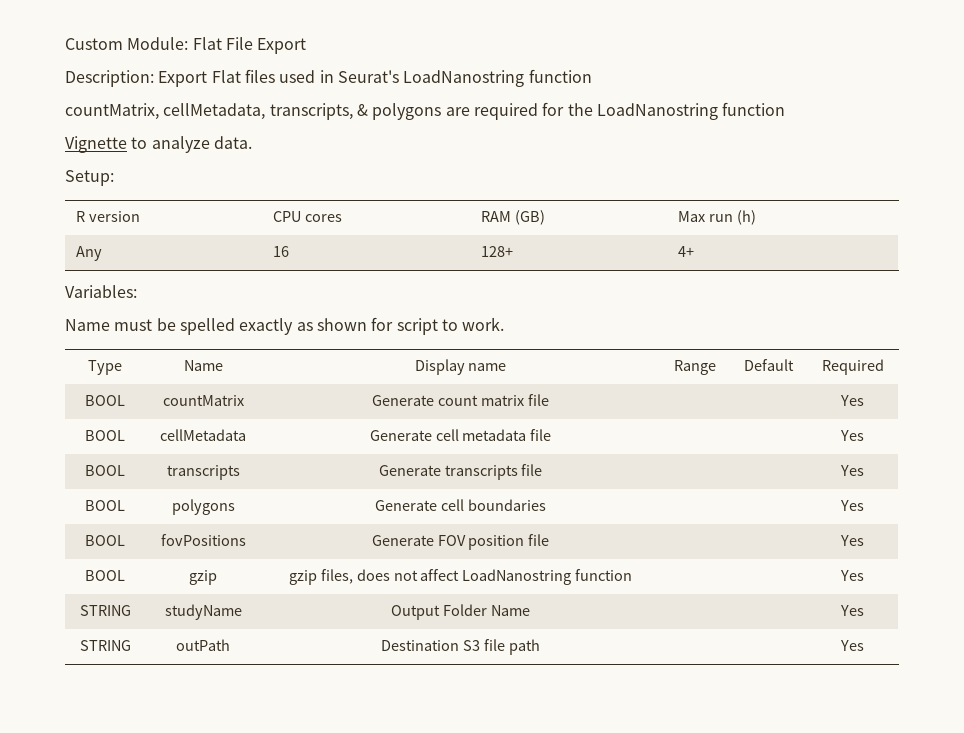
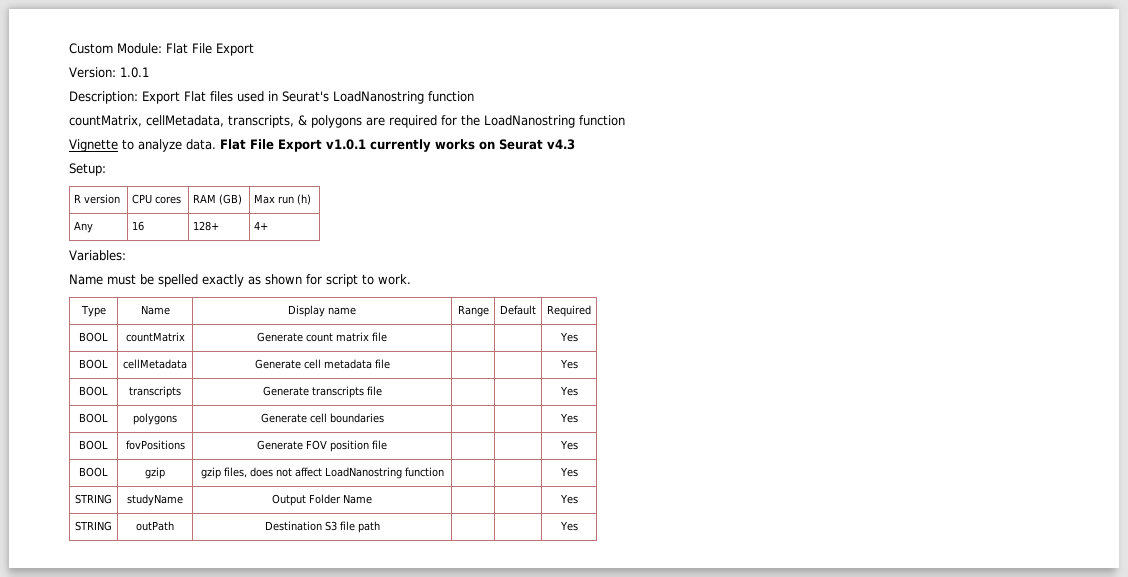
(307, 46) none -> [69,67,149,78] // Version: 1.0.1
(252, 142) none -> [220,139,575,152] Flat File Export v1.0.1 currently works on Seurat v4.3

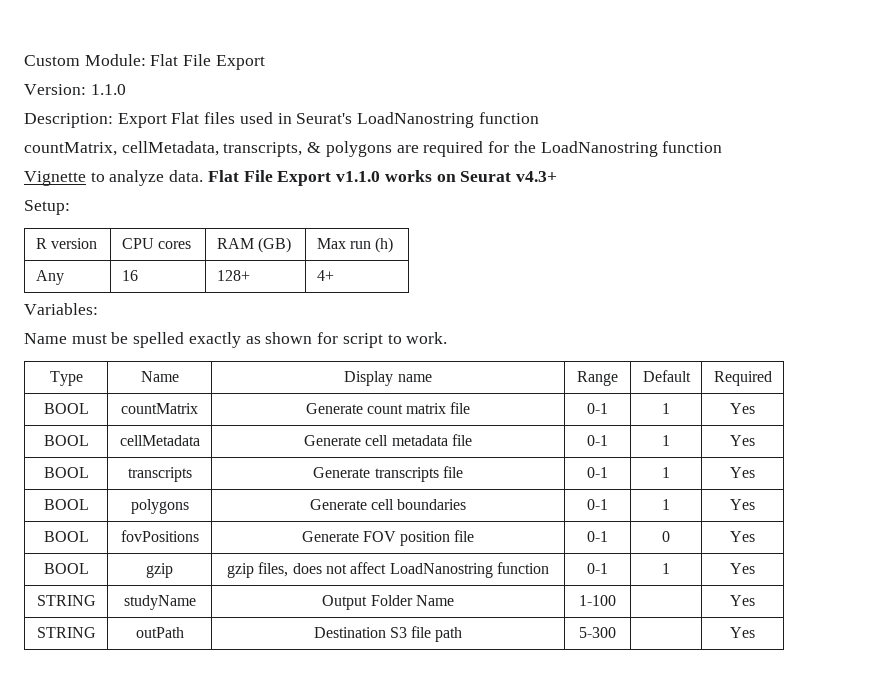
[120,67,149,78] 1.0.1 -> [90,84,126,95] 1.1.0
[326,139,431,152] v1.0.1 currently -> [336,171,381,182] v1.1.0
[547,139,575,150] v4.3 -> [515,171,557,182] v4.3+
(387, 337) | -> [587,403,608,414] [662,403,670,414] 0-1 | 1
(390, 364) | -> [587,435,608,446] [662,435,670,446] 0-1 | 1
(382, 391) | -> [587,467,608,478] [662,467,670,478] 0-1 | 1
(384, 418) | -> [587,499,608,510] [662,499,670,510] 0-1 | 1
(387, 445) | -> [587,531,608,542] [662,531,670,542] 0-1 | 0
(444, 472) | -> [587,563,608,574] [662,563,670,574] 0-1 | 1
(372, 499) none -> [579,595,616,606] 1-100
(380, 527) none -> [579,627,616,638] 5-300

